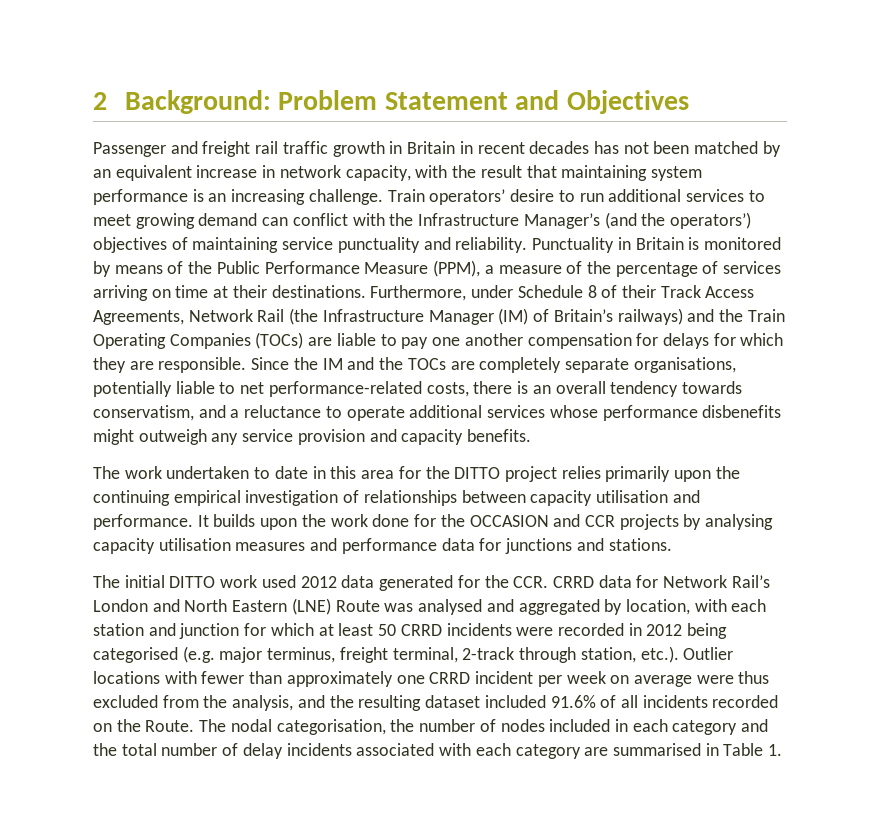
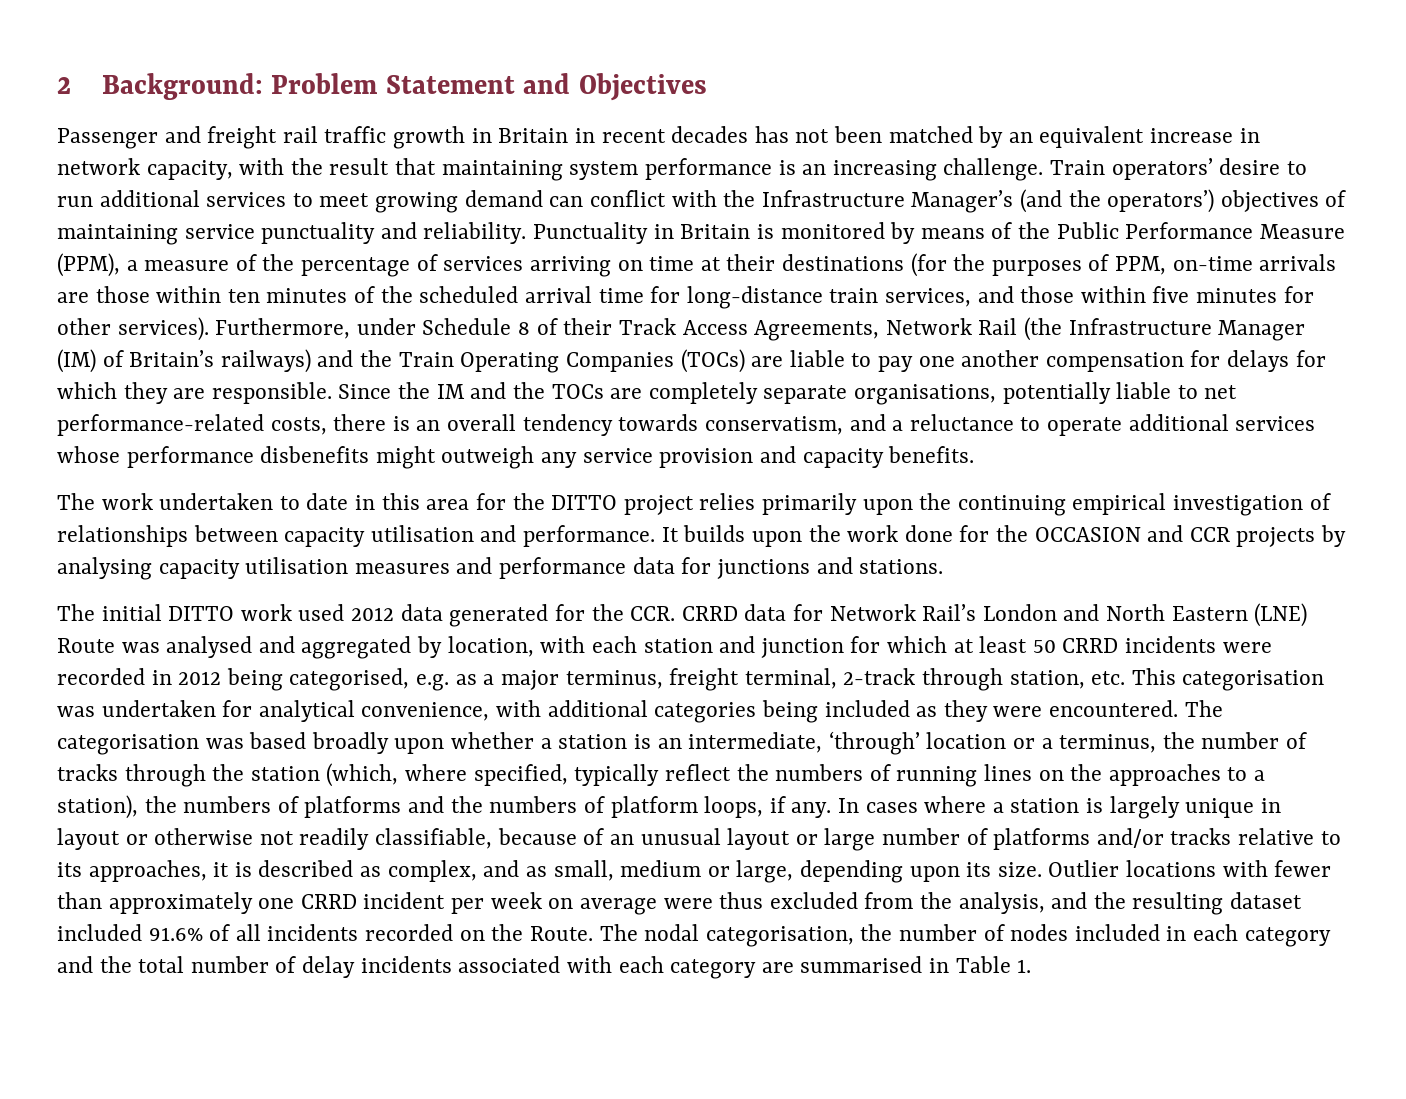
[271,285,366,298] destinations. -> [781,253,1337,277] [57,286,1314,309] [57,317,209,341] destinations (for the purposes of PPM, on-time arrivals are those within ten minutes of the scheduled arrival time for long-distance train services, and those within five minutes for other services).
[93,646,215,663] categorised (e.g. -> [289,668,495,691] categorised, e.g. as a
[640,646,679,663] etc.). -> [1091,668,1325,691] [57,700,1223,723] [57,731,1308,755] [57,763,1266,787] [57,795,1281,819] [57,828,1341,851] [57,860,1042,883] etc. This categorisation was undertaken for analytical convenience, with additional categories being included as they were encountered. The categorisation was based broadly upon whether a station is an intermediate, ‘through’ location or a terminus, the number of tracks through the station (which, where specified, typically reflect the numbers of running lines on the approaches to a station), the numbers of platforms and the numbers of platform loops, if any. In cases where a station is largely unique in layout or otherwise not readily classifiable, because of an unusual layout or large number of platforms and/or tracks relative to its approaches, it is described as complex, and as small, medium or large, depending upon its size.

